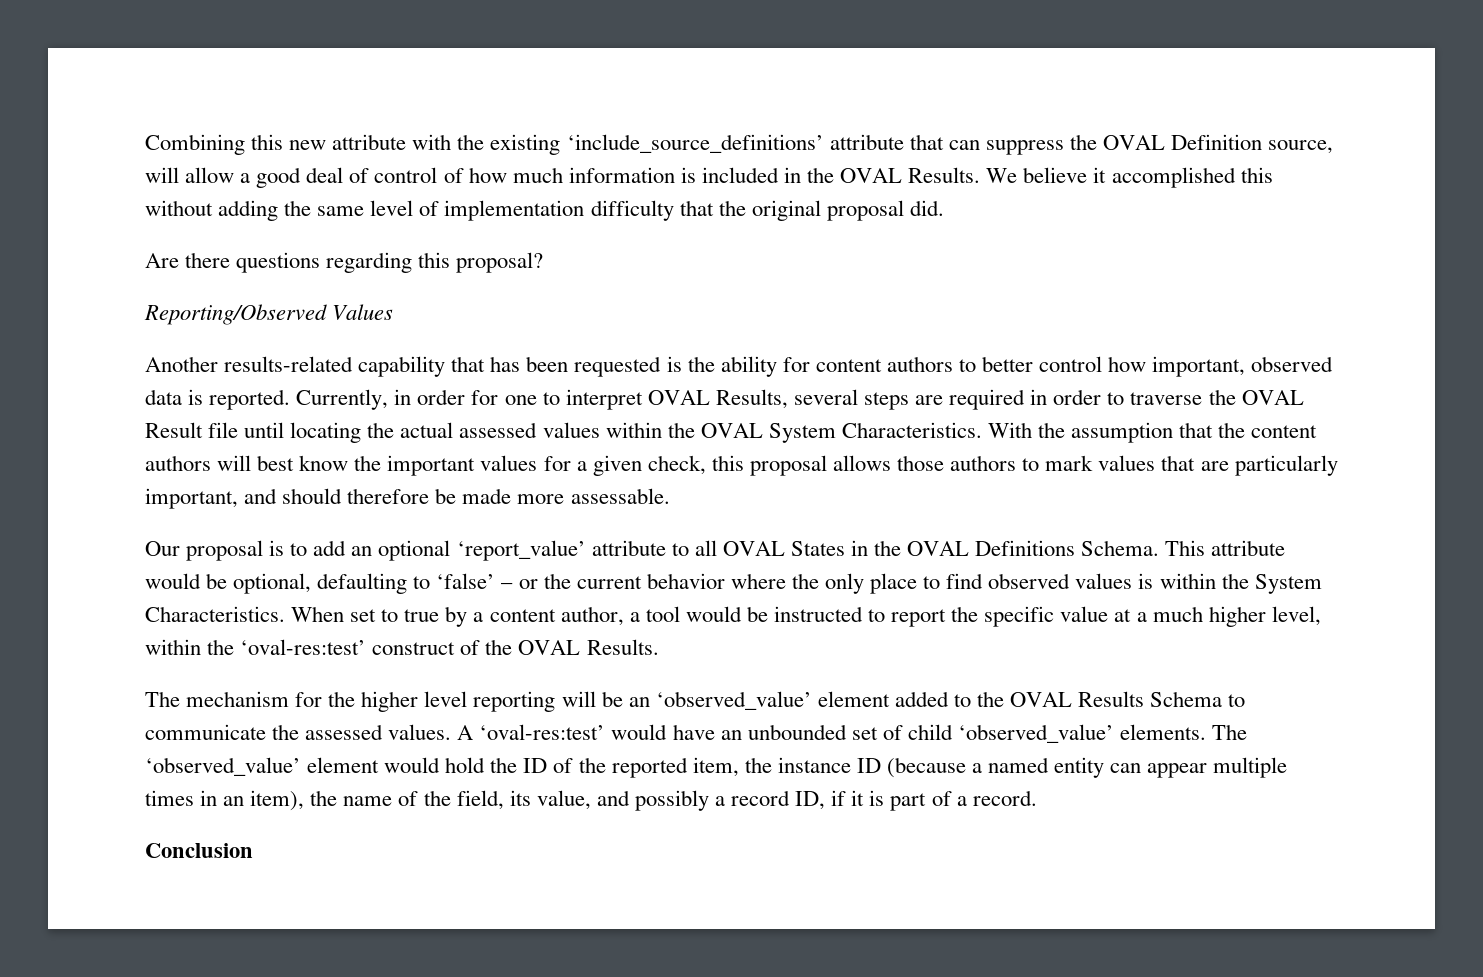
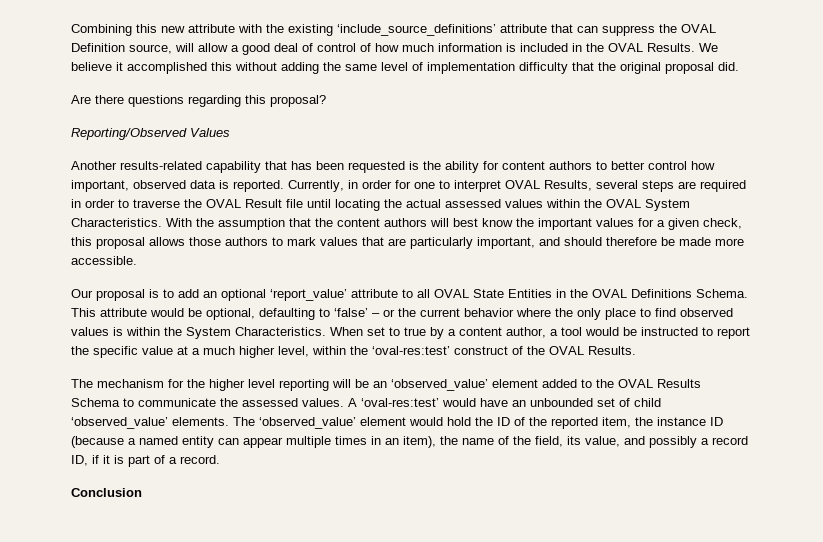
[570,488,670,504] assessable. -> [71,256,137,265] accessible.
[790,541,845,556] States -> [473,289,552,298] State Entities

